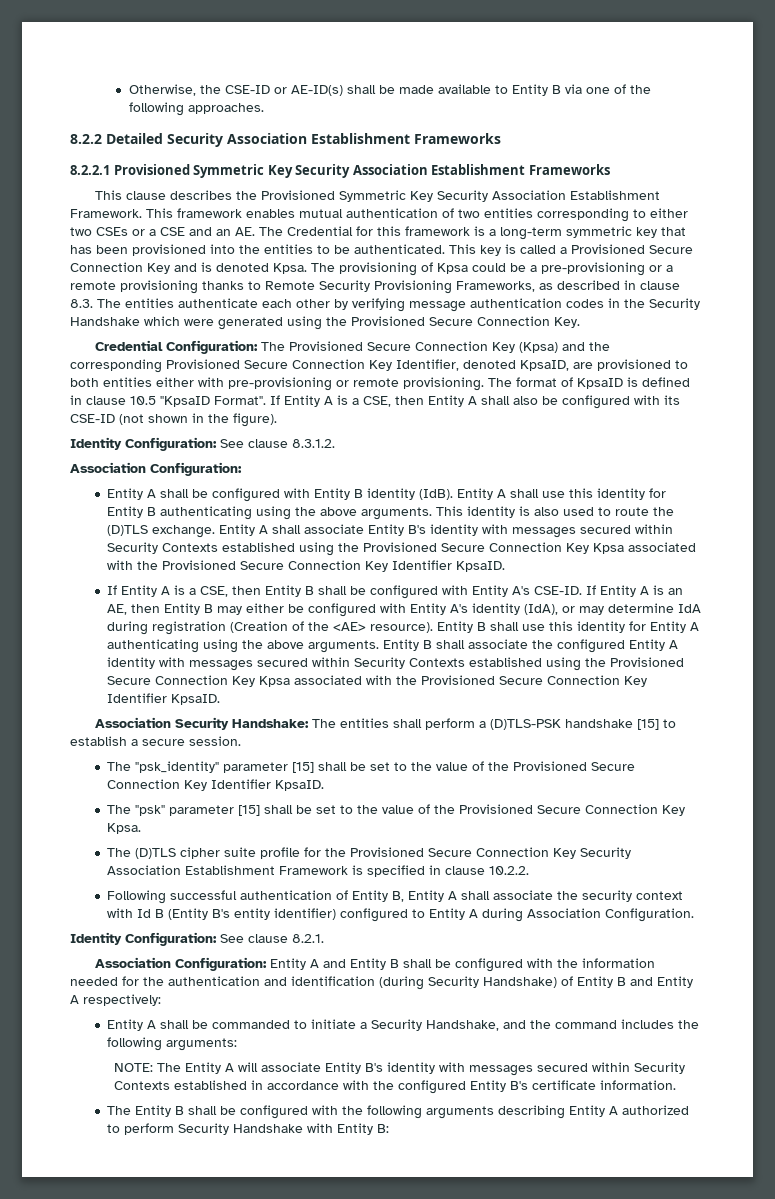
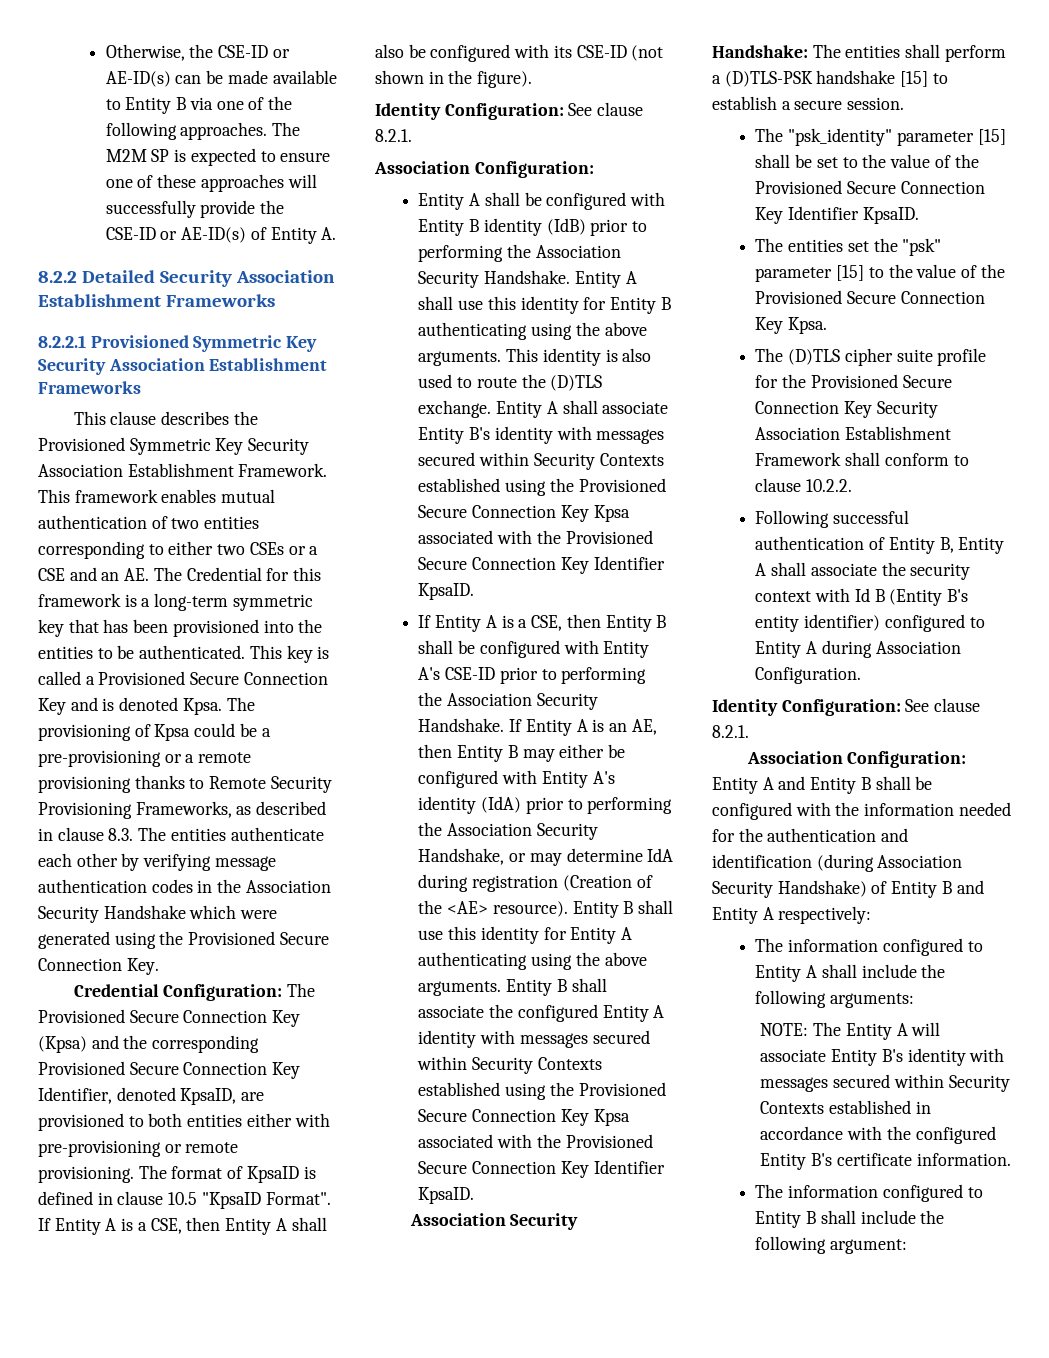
[346,85,376,94] shall -> [175,75,202,84] can
(264, 108) none -> [272,122,301,136] [105,148,331,166] [105,174,317,192] [105,200,285,218] [105,227,337,244] The M2M SP is expected to ensure one of these approaches will successfully provide the CSE-ID or AE-ID(s) of Entity A.
(645, 303) none -> [245,880,331,893] Association
[292,439,335,448] 8.3.1.2. -> [375,129,412,142] 8.2.1.
[419,489,454,500] (IdB). -> [546,218,648,236] [418,244,621,262] [418,270,571,288] (IdB) prior to performing the Association Security Handshake.
[534,586,583,595] CSE-ID. -> [445,667,647,684] [418,692,598,710] [418,718,505,732] CSE-ID prior to performing the Association Security Handshake.
[524,604,559,615] (IdA), -> [481,796,673,814] [418,822,598,840] [418,848,505,865] (IdA) prior to performing the Association Security Handshake,
[135,805,337,816] "psk" parameter [15] shall be set -> [788,238,942,256] [755,265,865,282] entities set the "psk" parameter [15]
[352,865,442,877] is specified in -> [845,452,969,466] shall conform to
(424, 983) none -> [877,855,963,868] Association
[107,1019,675,1031] Entity A shall be commanded to initiate a Security Handshake, and the command includes -> [755,938,983,956] [755,964,917,982] The information configured to Entity A shall include
[135,1105,690,1119] [107,1123,390,1135] Entity B shall be configured with the following arguments describing Entity A authorized to perform Security Handshake with Entity B: -> [788,1184,983,1202] [755,1210,945,1228] [755,1236,908,1254] information configured to Entity B shall include the following argument:

